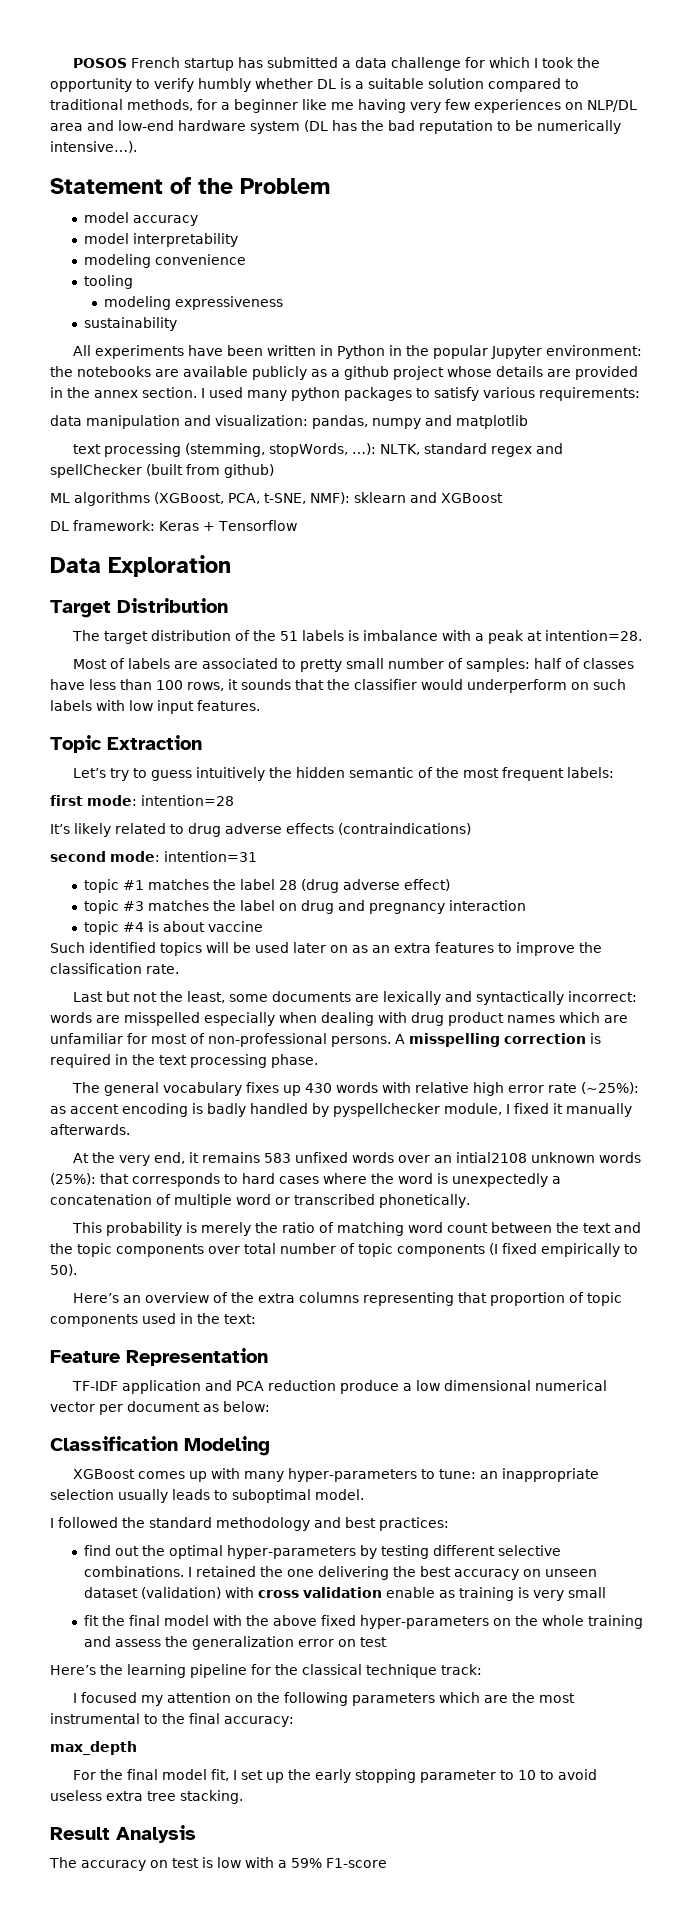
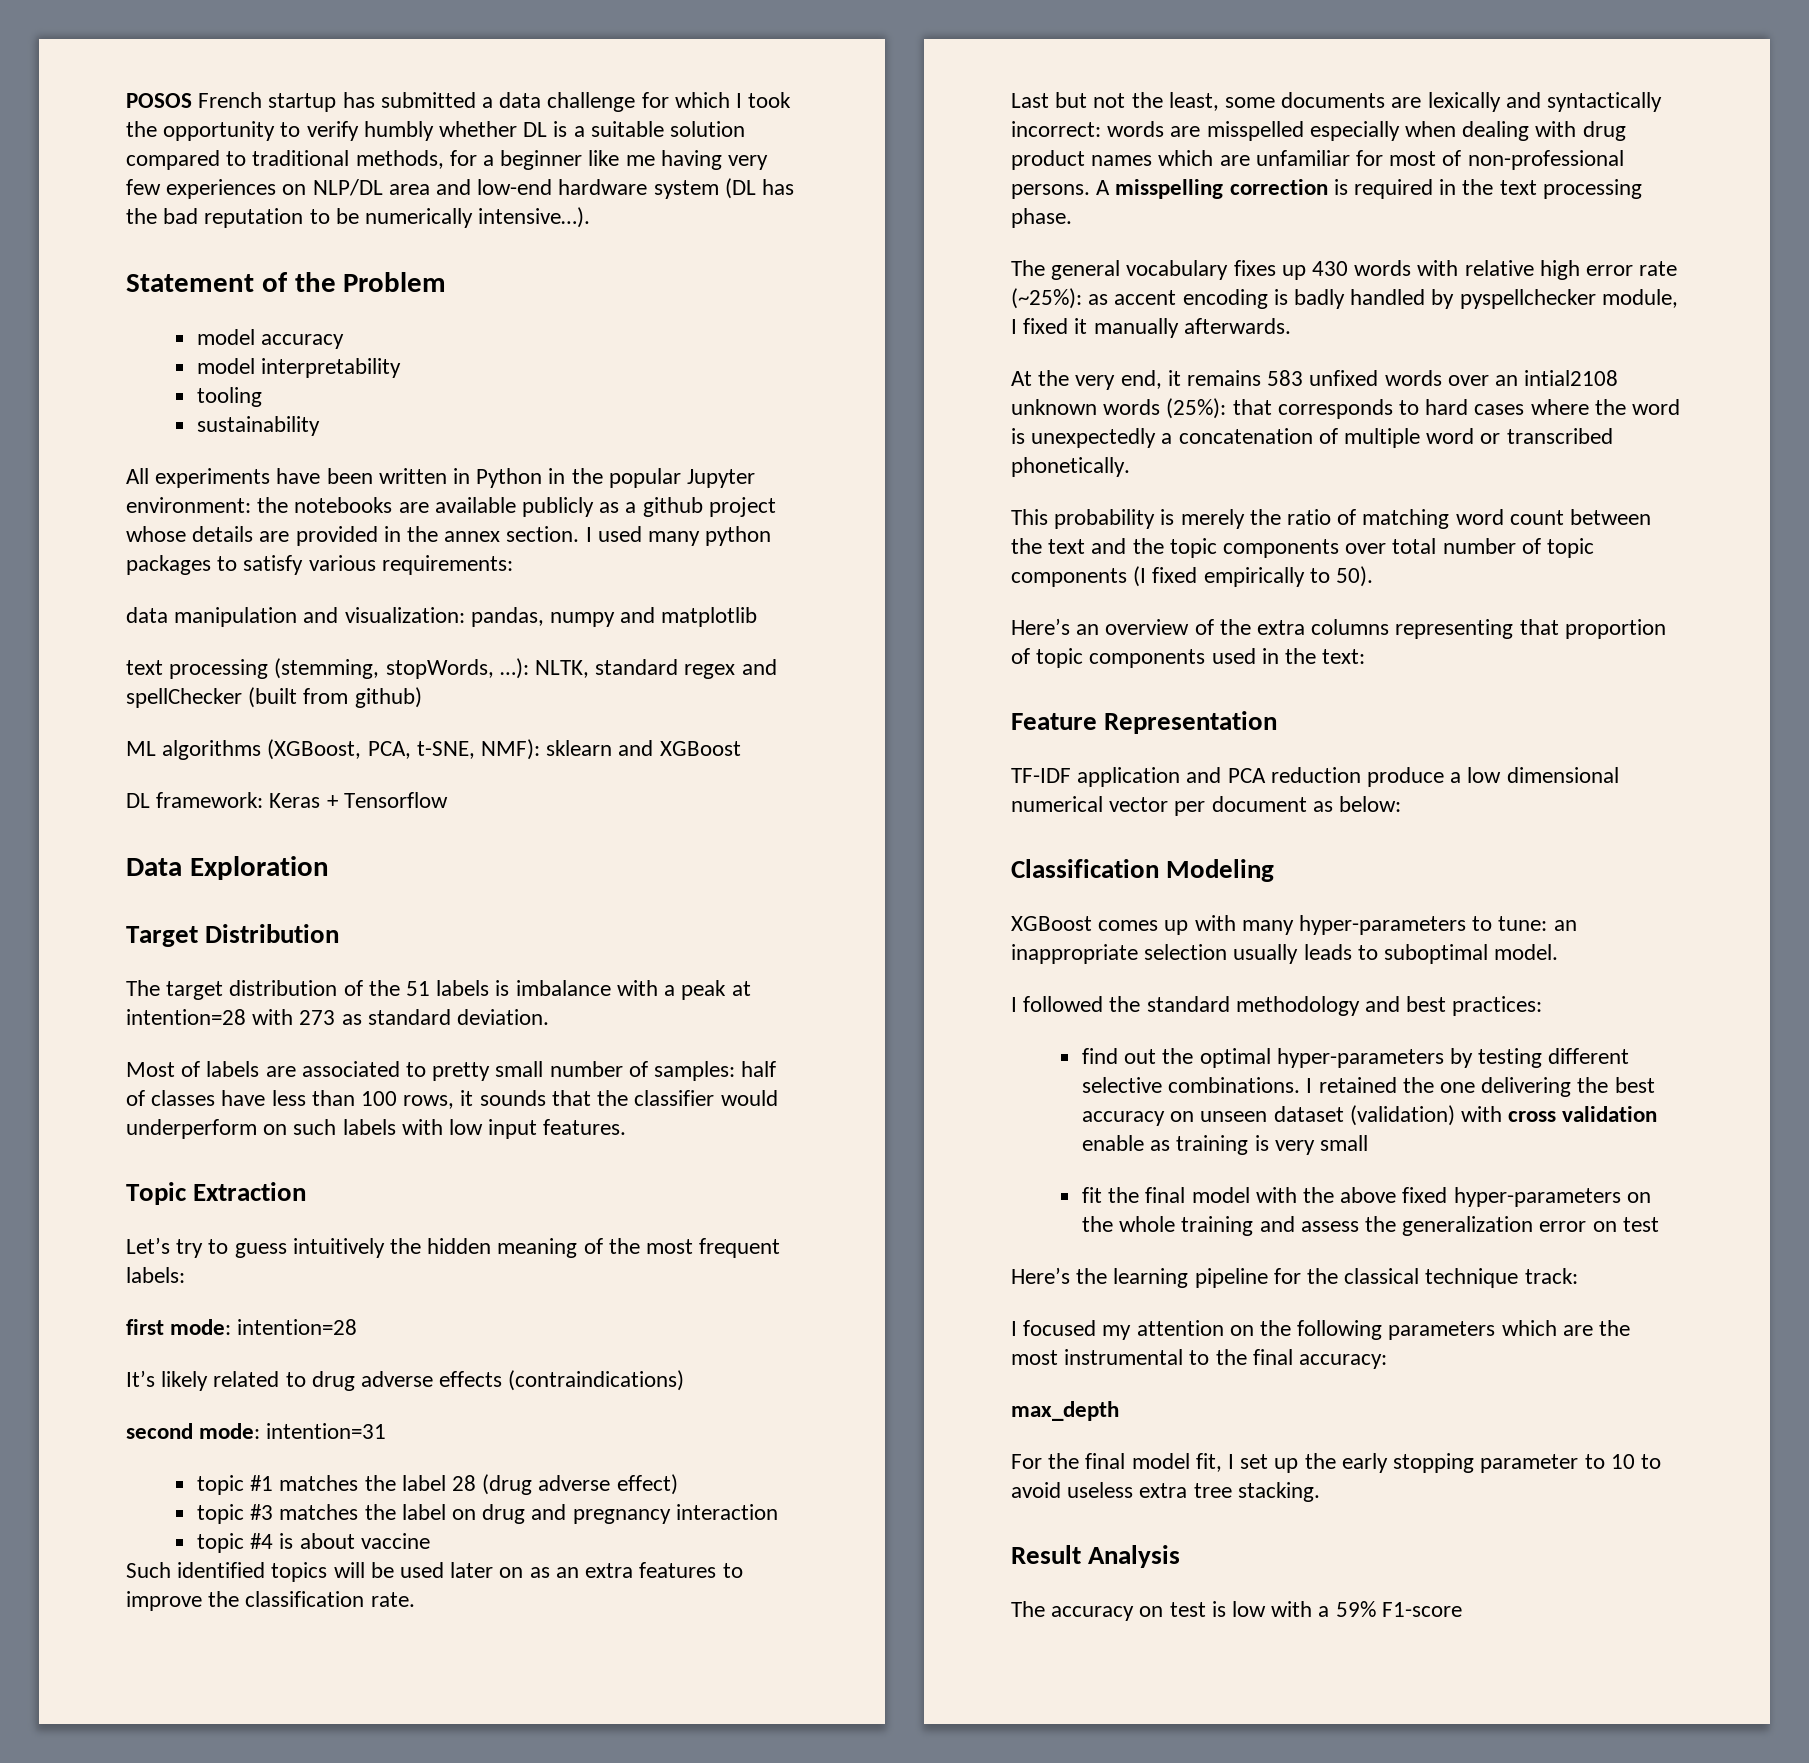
[84,254,247,268] // modeling convenience -> (402, 368) none
[103,296,283,310] // modeling expressiveness -> (263, 397) none
[545,630,643,641] intention=28. -> [126,1009,550,1025] intention=28 with 273 as standard deviation.
[349,767,415,778] semantic -> [497,1238,578,1258] meaning

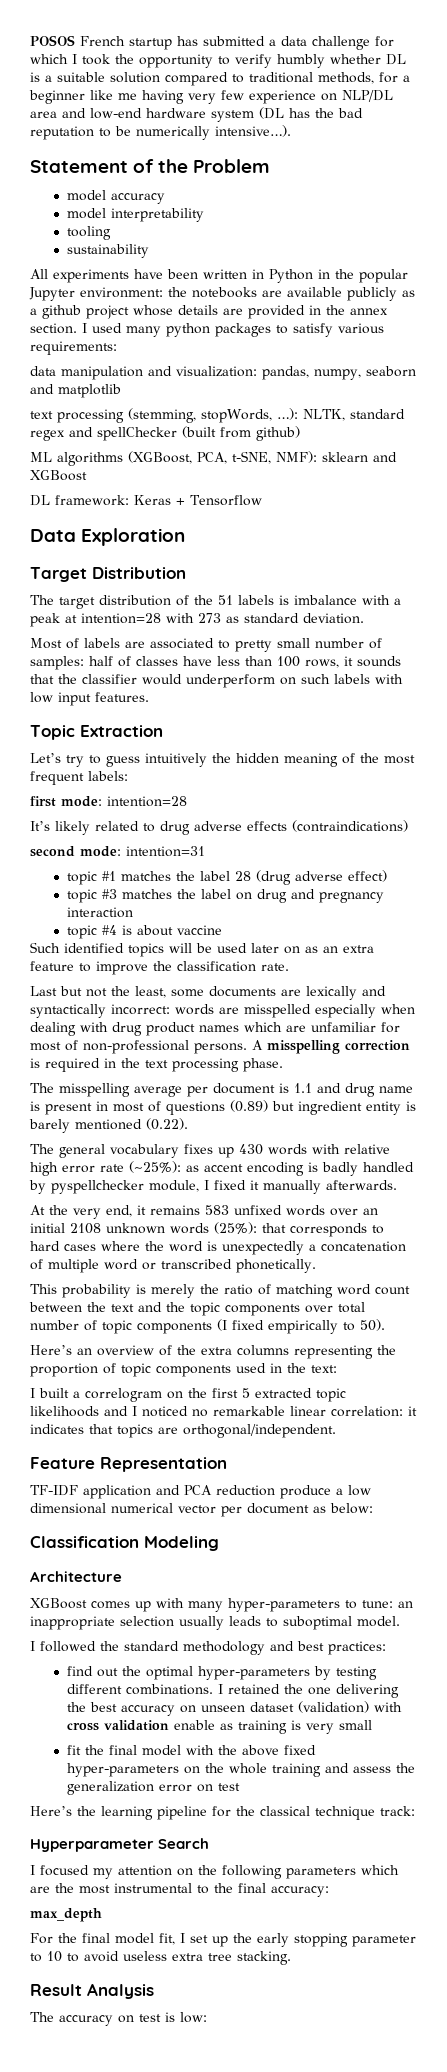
[166,179,277,199] experiences -> [249,90,316,104] experience
[550,612,616,627] numpy -> [314,366,416,380] numpy, seaborn
[639,1562,717,1578] features -> [30,961,74,971] feature
(1072, 218) none -> [30,1083,413,1097] [30,1100,416,1115] [29,1118,188,1133] // The misspelling average per document is 1.1 and drug name is present in most of questions (0.89) but ingredient entity is barely mentioned (0.22).
[1524,370,1619,386] intial2108 -> [30,1223,101,1234] initial 2108
[1519,619,1559,635] that -> [377,1345,396,1355] the
(1366, 656) none -> [30,1388,346,1402] [30,1406,417,1417] [30,1424,336,1438] // I built a correlogram on the first 5 extracted topic likelihoods and I noticed no remarkable linear correlation: it indicates that topics are orthogonal/independent.
(1275, 870) none -> [30,1571,122,1582] // Architecture
[1082,1077,1163,1093] selective -> (123, 1689) none
(1578, 1276) none -> [30,1838,210,1852] // Hyperparameter Search
[1232,1601,1462,1617] low with a 59% F1-score -> [180,2012,207,2023] low:

